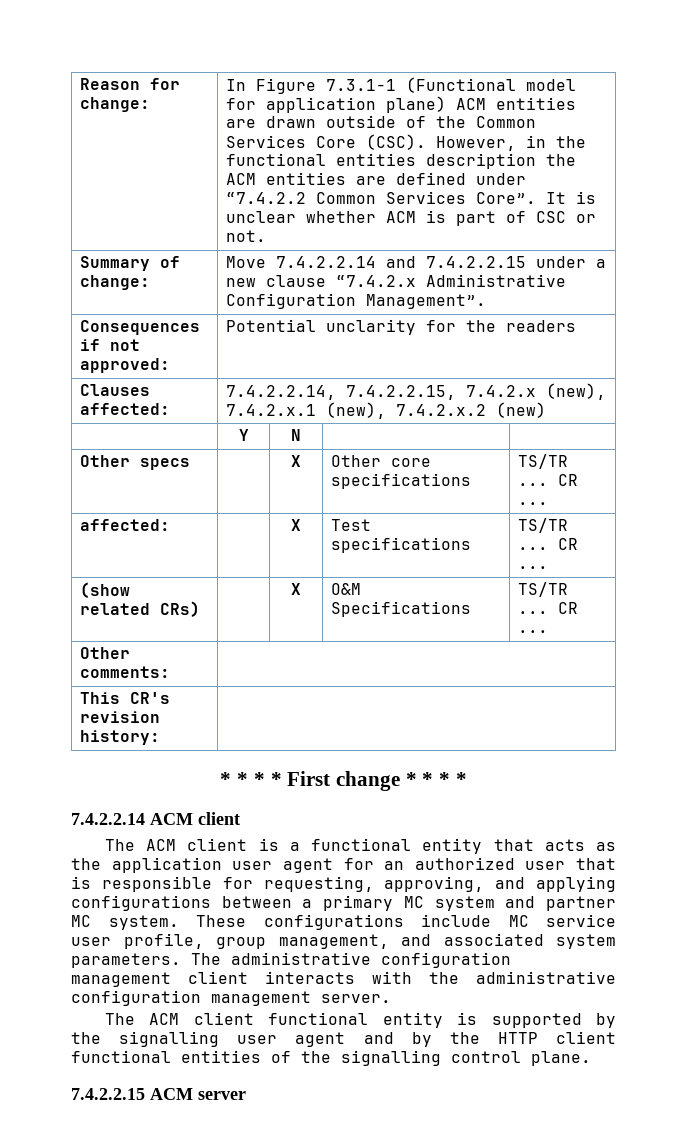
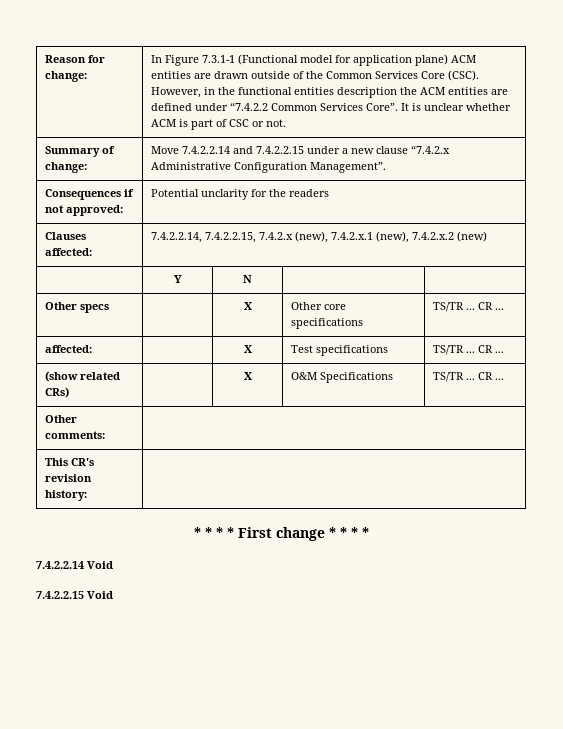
[150,812,240,825] [104,838,616,854] [71,857,616,873] [71,876,616,892] [71,895,616,911] [71,914,616,930] [71,933,616,949] [71,952,511,968] [71,971,616,987] [71,990,391,1006] [104,1012,616,1028] [71,1031,616,1047] [71,1050,591,1066] [71,1088,246,1100] ACM client // The ACM client is a functional entity that acts as the application user agent for an authorized user that is responsible for requesting, approving, and applying configurations between a primary MC system and partner MC system. These configurations include MC service user profile, group management, and associated system parameters. The administrative configuration management client interacts with the administrative configuration management server. // The ACM client functional entity is supported by the signalling user agent and by the HTTP client functional entities of the signalling control plane. // 7.4.2.2.15 ACM server -> [87,561,113,569] [36,591,113,599] Void // 7.4.2.2.15 Void

